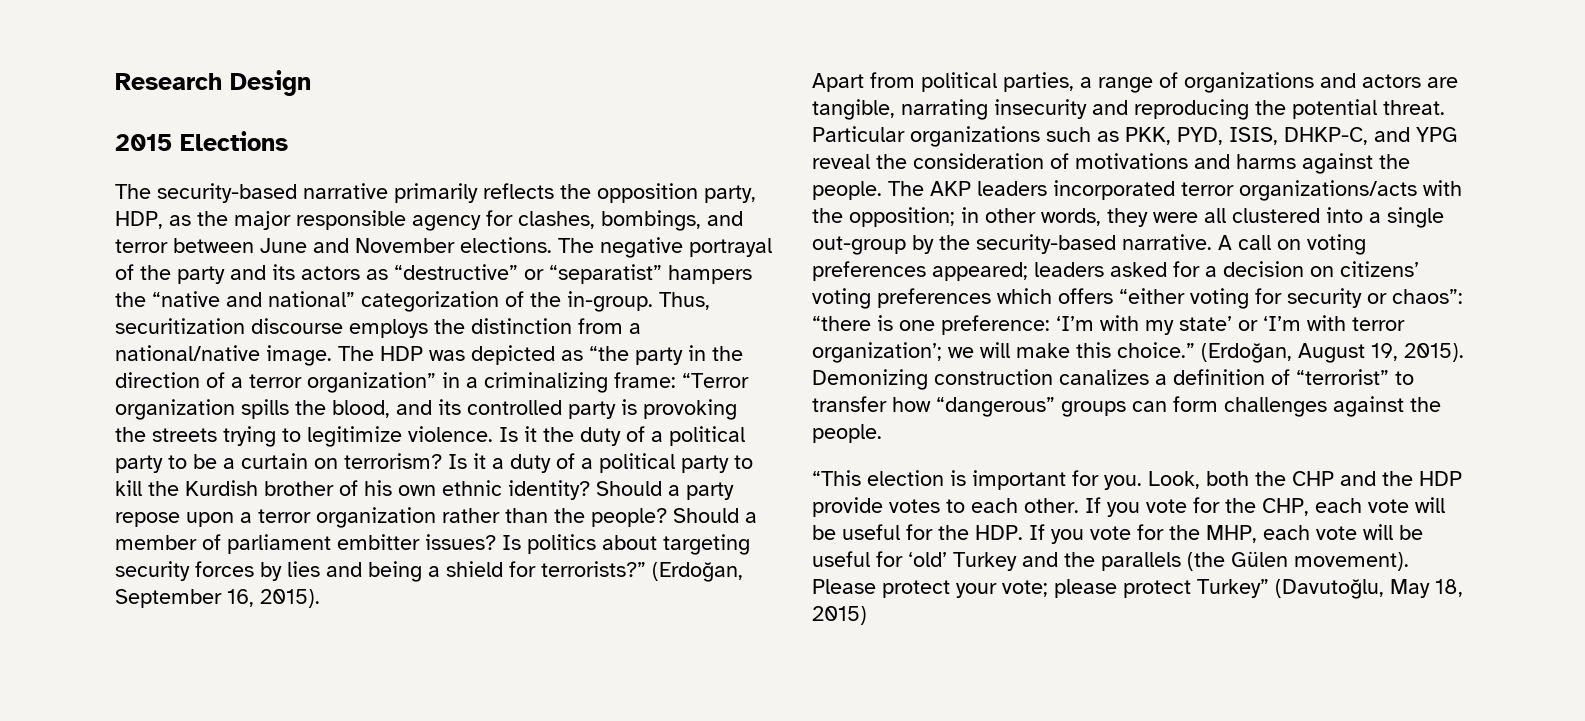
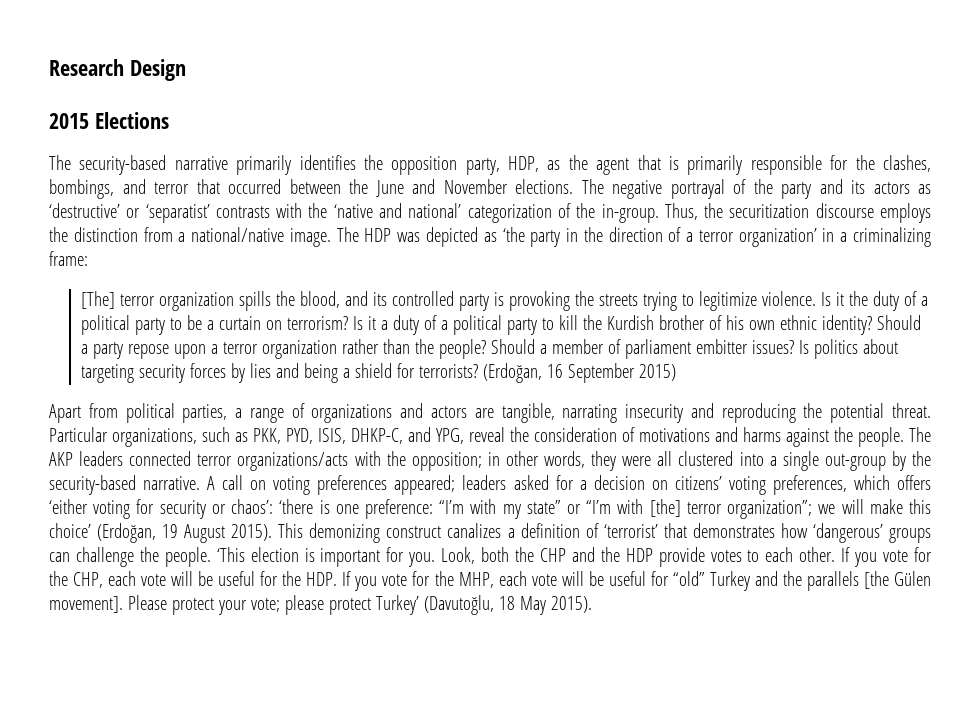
[483,183,554,199] reflects -> [299,155,356,170] identifies
[234,210,743,231] [115,238,254,253] major responsible agency for clashes, bombings, and terror between -> [596,155,931,175] [49,179,368,199] agent that is primarily responsible for the clashes, bombings, and terror that occurred between the
[394,264,752,284] [115,291,355,307] “destructive” or “separatist” hampers the “native and national” -> [49,203,462,223] ‘destructive’ or ‘separatist’ contrasts with the ‘native and national’
(710, 301) none -> [704,203,724,218] the
[589,346,629,361] “the -> [502,227,525,242] ‘the
[307,372,436,393] organization” -> [738,228,817,247] organization’
[682,373,749,388] “Terror -> [81,291,156,309] // [The] terror
[541,561,743,582] [115,589,320,608] terrorists?” (Erdoğan, September 16, 2015). -> [419,363,677,383] terrorists? (Erdoğan, 16 September 2015)
[910,126,1040,147] organizations -> [112,428,198,447] organizations,
[1416,127,1458,142] YPG -> [435,428,464,444] YPG,
[1053,180,1175,200] incorporated -> [129,451,192,466] connected
[877,288,991,308] preferences -> [772,475,847,495] preferences,
[1119,288,1185,304] “either -> [49,499,88,514] ‘either
[1392,289,1463,304] [812,316,871,331] chaos”: “there -> [231,499,314,514] chaos’: ‘there
[1056,316,1094,331] ‘I’m -> [439,500,465,514] “I’m
[1179,315,1405,331] [812,342,1464,363] [812,369,1414,390] [812,396,1441,417] [812,424,882,443] [812,470,861,486] state’ or ‘I’m with terror organization’; we will make this choice.” (Erdoğan, August 19, 2015). Demonizing construction canalizes a definition of “terrorist” to transfer how “dangerous” groups can form challenges against the people. // “This -> [526,499,932,519] [49,523,931,543] [49,547,245,567] state” or “I’m with [the] terror organization”; we will make this choice’ (Erdoğan, 19 August 2015). This demonizing construct canalizes a definition of ‘terrorist’ that demonstrates how ‘dangerous’ groups can challenge the people. ‘This
[908,552,947,567] ‘old’ -> [672,571,705,586] “old”
[1187,551,1409,571] (the Gülen movement). -> [863,571,932,589] [49,596,123,613] [the Gülen movement].
[1197,579,1463,599] [812,606,867,625] Turkey” (Davutoğlu, May 18, 2015) -> [375,595,592,615] Turkey’ (Davutoğlu, 18 May 2015).

